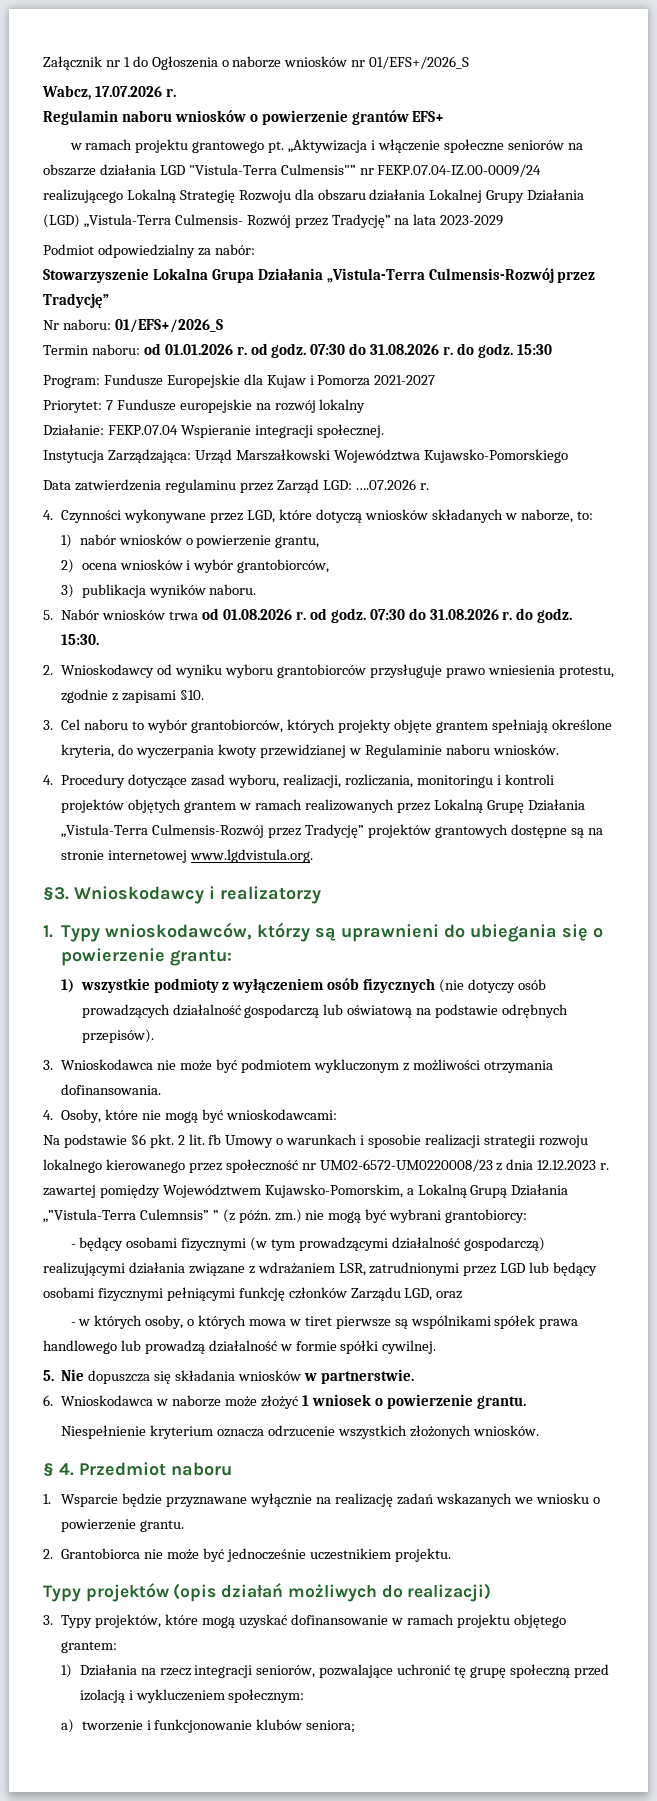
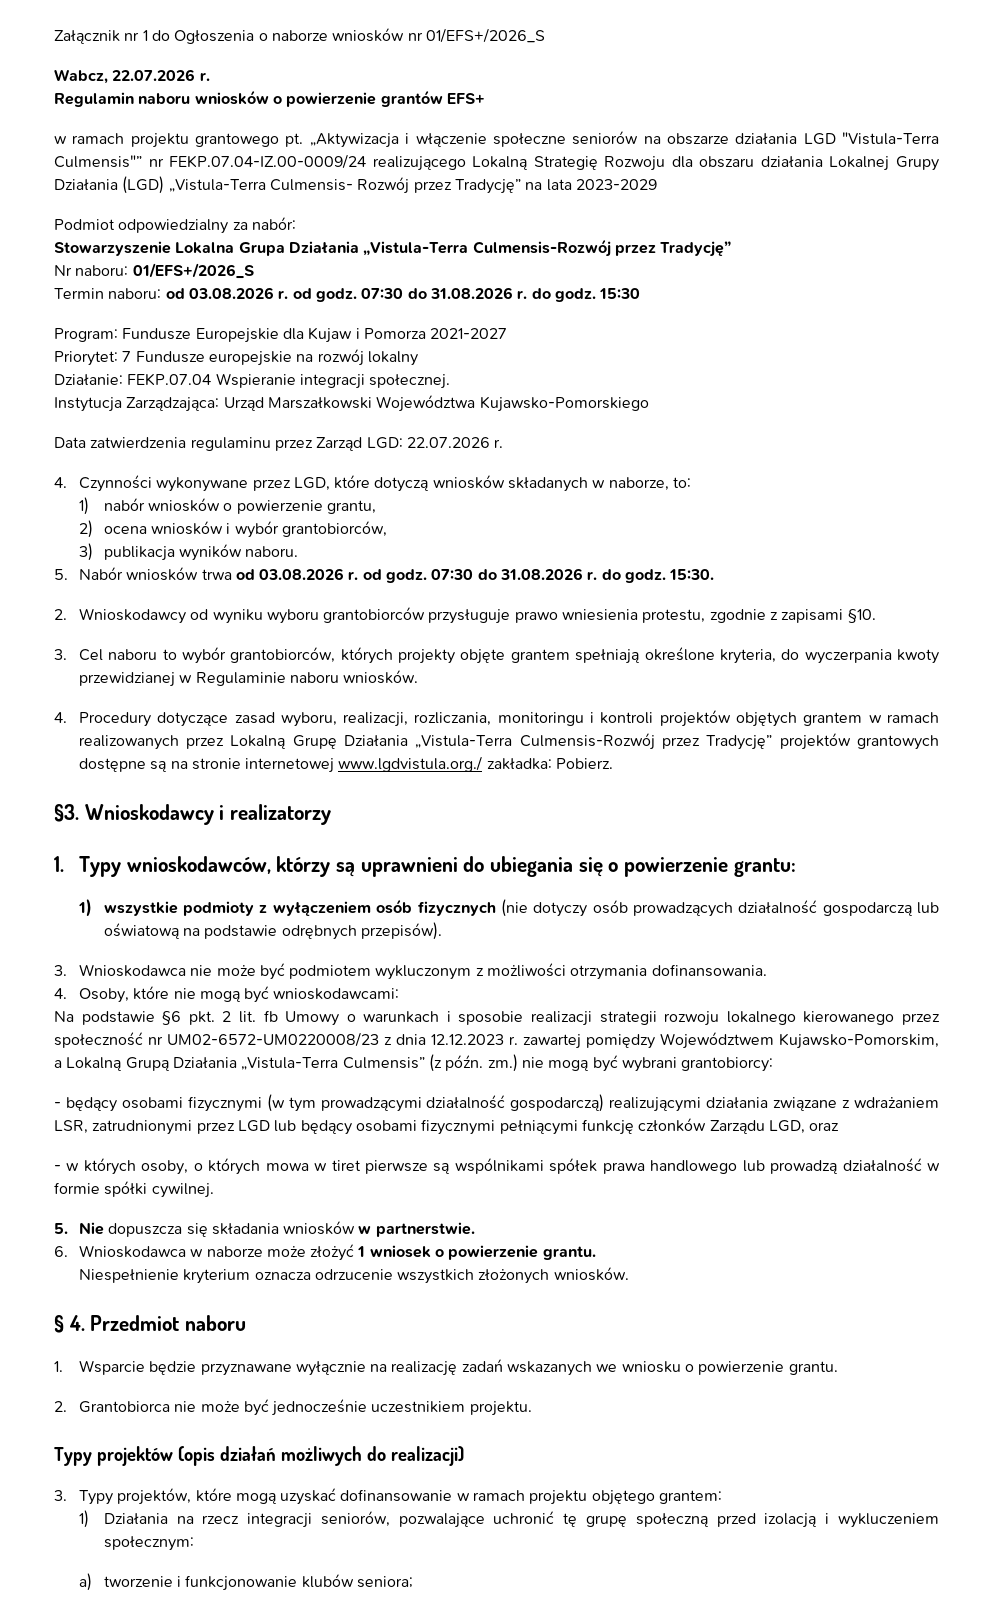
[94,86,162,97] 17.07.2026 -> [112,69,196,81] 22.07.2026
[164,344,233,355] 01.01.2026 -> [188,287,274,299] 03.08.2026
[355,479,417,490] ….07.2026 -> [406,437,490,448] 22.07.2026
[223,609,293,620] 01.08.2026 -> [259,568,345,580] 03.08.2026
[190,849,314,863] www.lgdvistula.org. -> [338,756,614,772] www.lgdvistula.org./ zakładka: Pobierz.
[43,1209,219,1223] „”Vistula-Terra Culemnsis” ” -> [241,1057,425,1070] „Vistula-Terra Culmensis”

